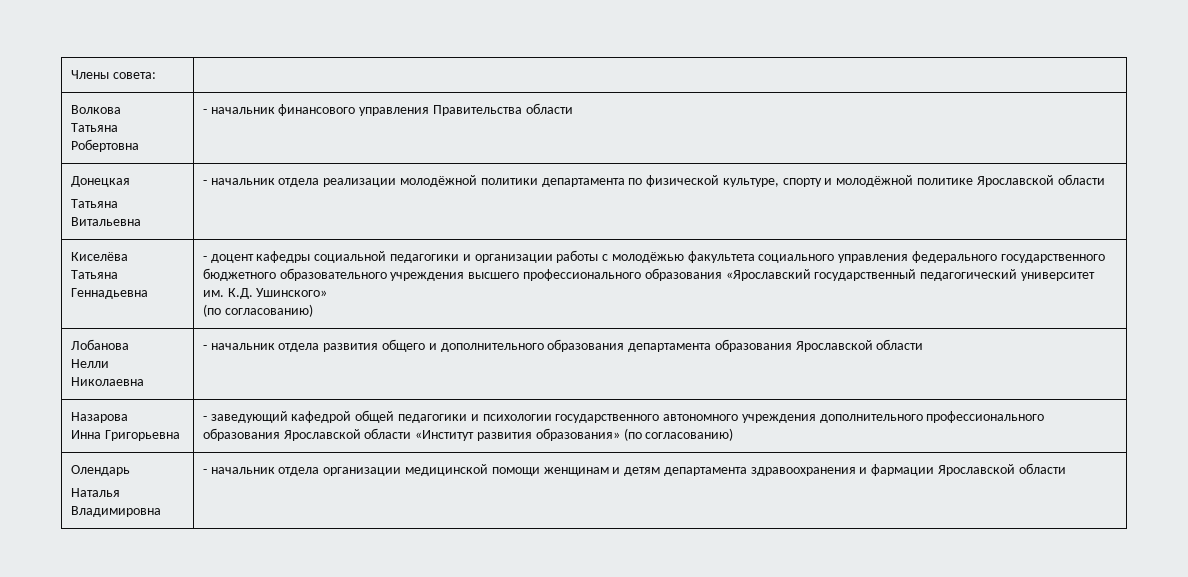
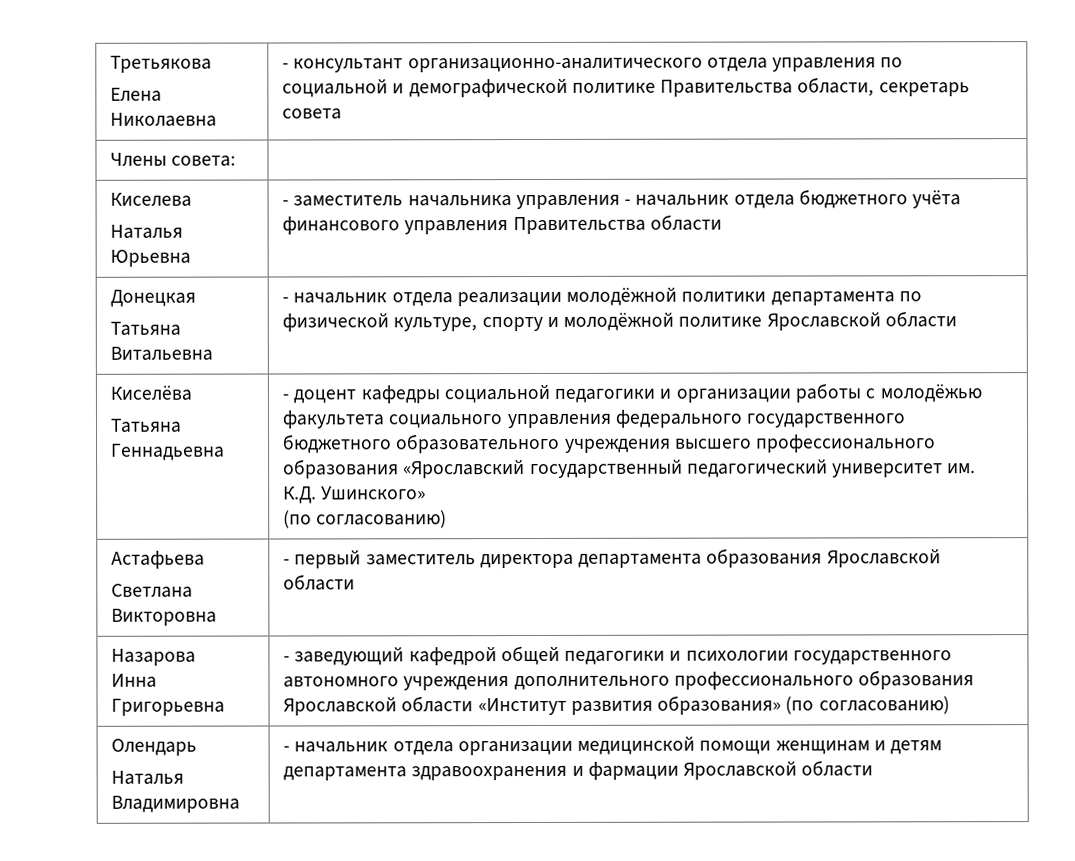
[70,70,156,79] [70,105,121,114] [70,123,118,132] [70,139,139,152] [202,107,275,114] Члены совета: | // Волкова // Татьяна Робертовна | - начальник -> [110,55,213,73] [110,87,163,102] [110,112,218,127] [282,57,904,73] [282,77,970,98] [282,108,343,120] [110,152,237,167] [110,192,193,207] [110,224,184,239] [110,249,192,267] [282,189,962,210] Третьякова // Елена Николаевна | - консультант организационно-аналитического отдела управления по социальной и демографической политике Правительства области, секретарь совета // Члены совета: | // Киселева // Наталья Юрьевна | - заместитель начальника управления - начальник отдела бюджетного учёта
[70,339,129,350] [70,359,109,368] [70,377,144,386] [202,339,625,352] Лобанова // Нелли Николаевна | - начальник отдела развития общего и дополнительного образования -> [111,550,206,569] [111,583,194,598] [111,608,218,626] [283,549,574,569] Астафьева // Светлана Викторовна | - первый заместитель директора

